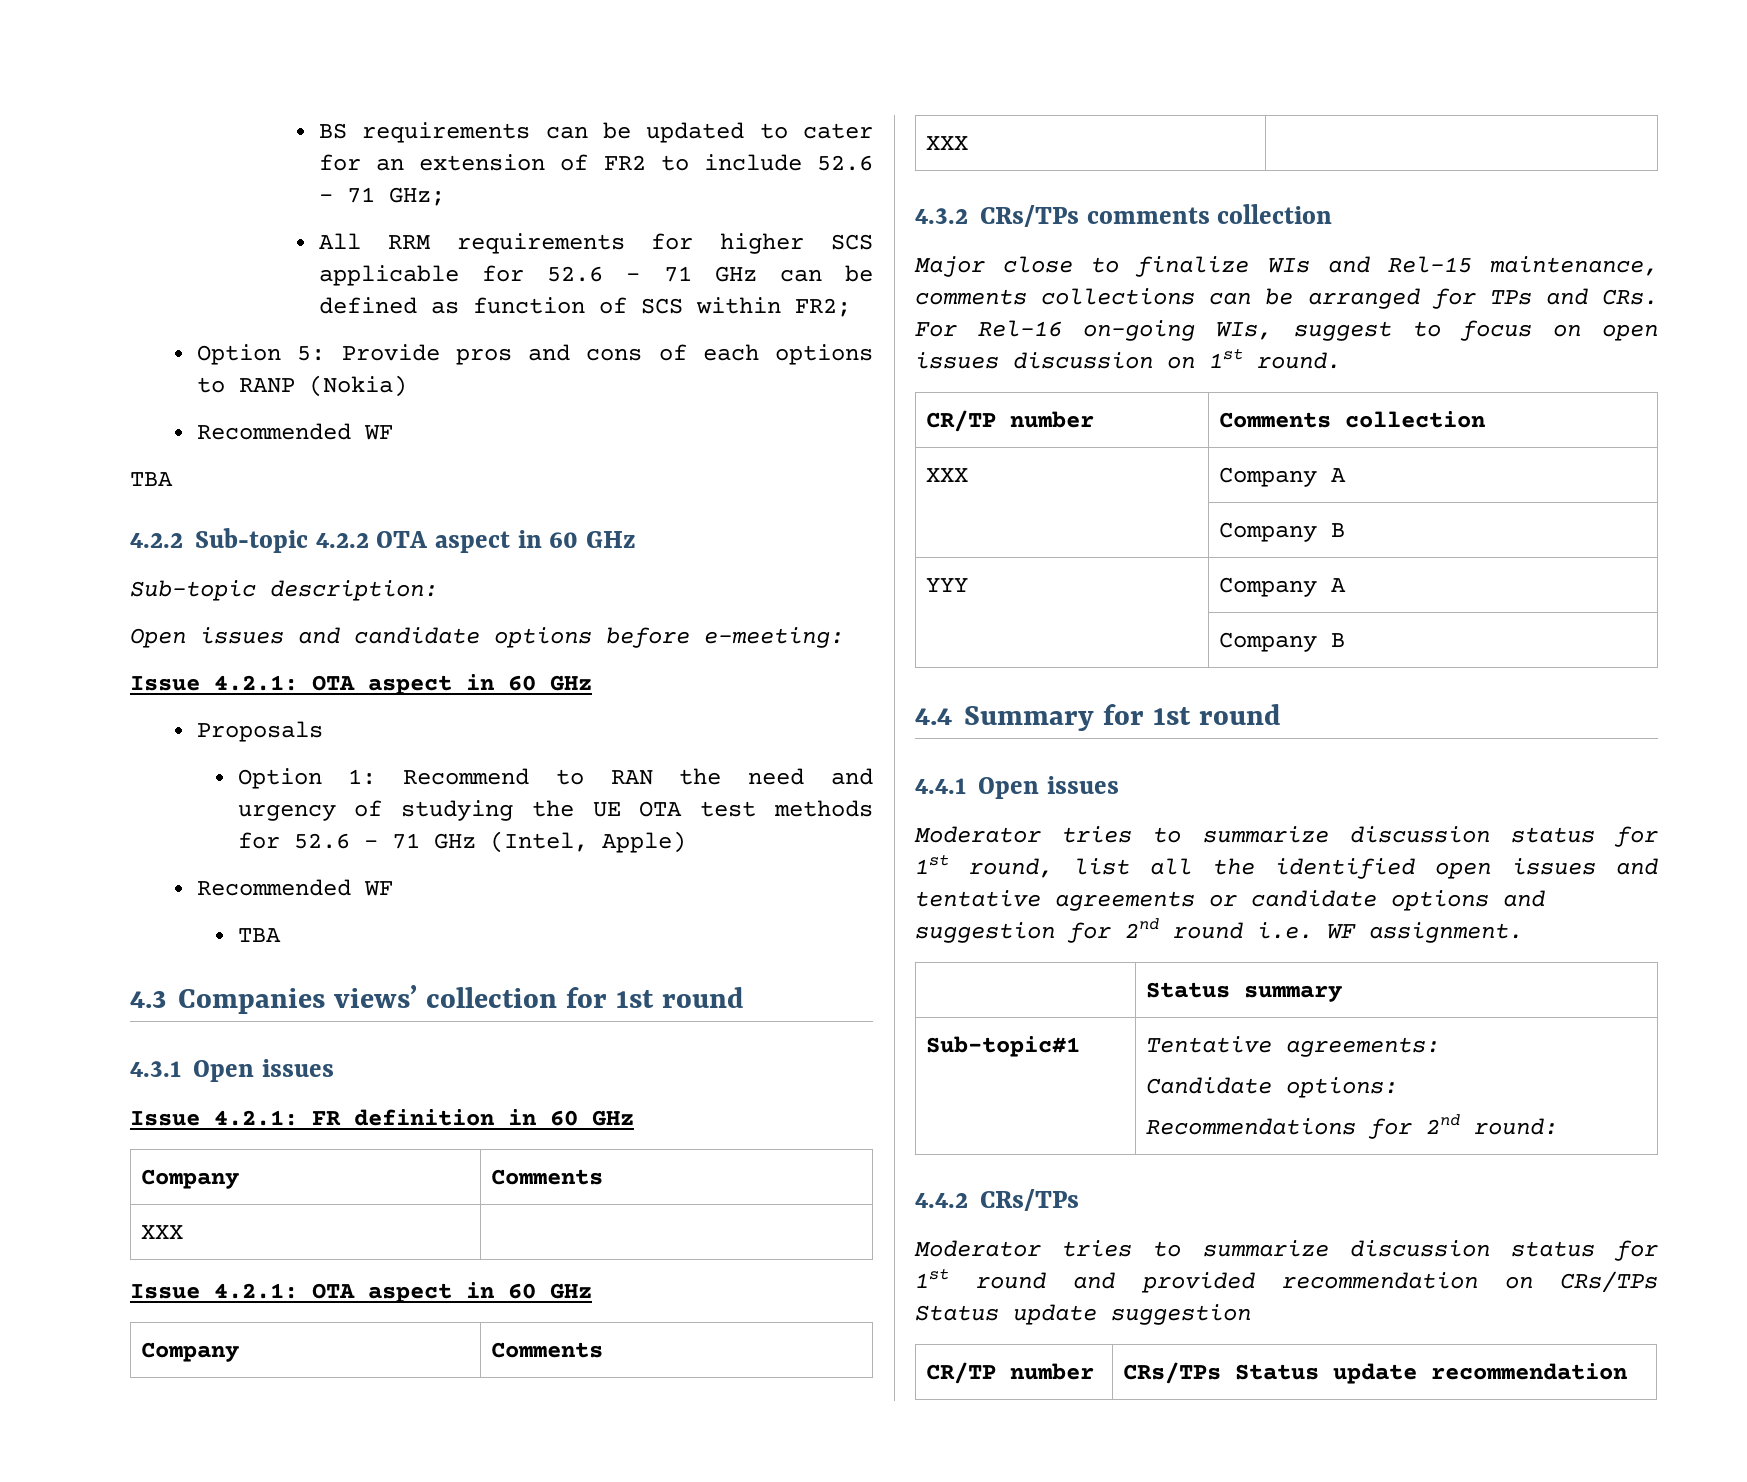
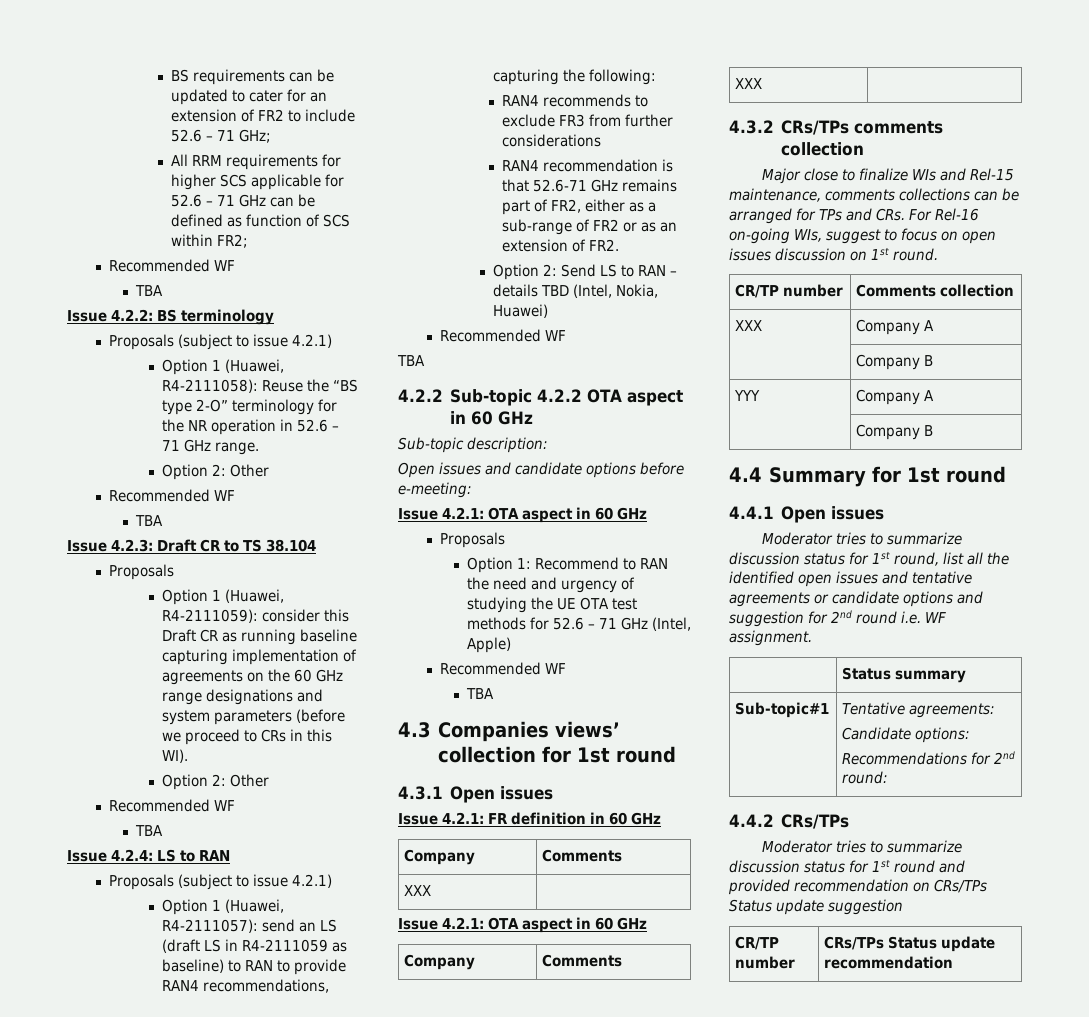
[197,344,873,365] [197,375,408,397] Option 5: Provide pros and cons of each options to RANP (Nokia) -> [109,259,236,272] [134,285,163,296] [67,309,274,325] [109,334,333,350] [162,359,285,375] [162,379,359,393] [162,399,338,415] [162,419,340,435] [162,439,260,455] [162,464,270,480] [109,489,236,502] [134,515,163,526] [67,539,316,552] [109,564,175,580] [162,589,285,605] [162,609,350,623] [162,629,358,645] [162,649,358,665] [162,669,344,685] [162,689,324,705] [162,709,346,725] [162,729,333,745] [162,749,189,763] [162,774,270,790] [109,799,236,812] [134,825,163,836] [67,849,230,862] [109,874,333,890] [162,899,285,915] [162,919,338,933] [162,939,348,953] [162,959,347,975] [162,979,330,993] [493,69,657,85] [501,94,648,107] [501,114,673,127] [501,134,601,147] [501,159,673,172] [501,179,677,192] [501,199,656,215] [501,219,677,235] [501,239,619,252] [493,264,678,280] [493,284,659,298] [493,304,549,318] Recommended WF // TBA // Issue 4.2.2: BS terminology // Proposals (subject to issue 4.2.1) // Option 1 (Huawei, R4-2111058): Reuse the “BS type 2-O” terminology for the NR operation in 52.6 – 71 GHz range. // Option 2: Other // Recommended WF // TBA // Issue 4.2.3: Draft CR to TS 38.104 // Proposals // Option 1 (Huawei, R4-2111059): consider this Draft CR as running baseline capturing implementation of agreements on the 60 GHz range designations and system parameters (before we proceed to CRs in this WI). // Option 2: Other // Recommended WF // TBA // Issue 4.2.4: LS to RAN // Proposals (subject to issue 4.2.1) // Option 1 (Huawei, R4-2111057): send an LS (draft LS in R4-2111059 as baseline) to RAN to provide RAN4 recommendations, capturing the following: // RAN4 recommends to exclude FR3 from further considerations // RAN4 recommendation is that 52.6-71 GHz remains part of FR2, either as a sub-range of FR2 or as an extension of FR2. // Option 2: Send LS to RAN – details TBD (Intel, Nokia, Huawei)

